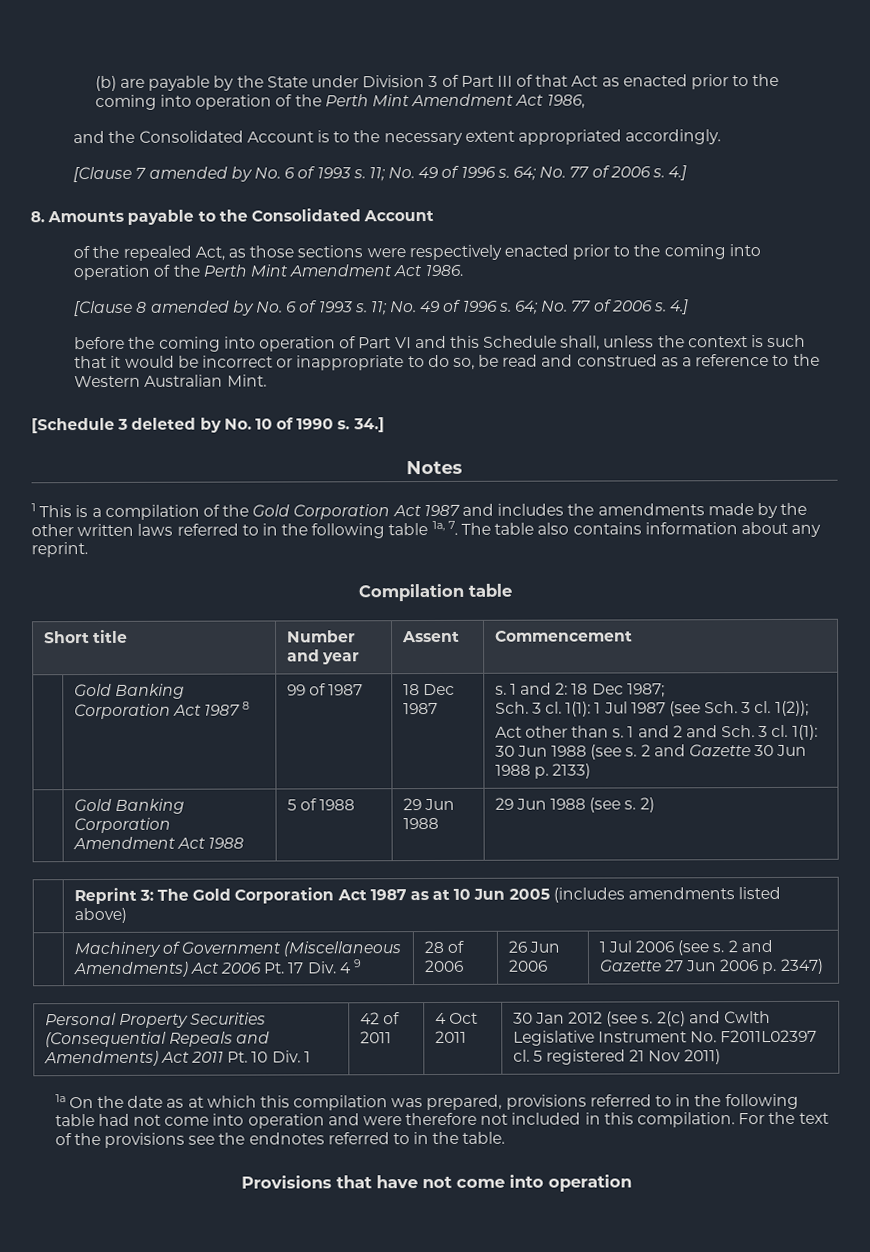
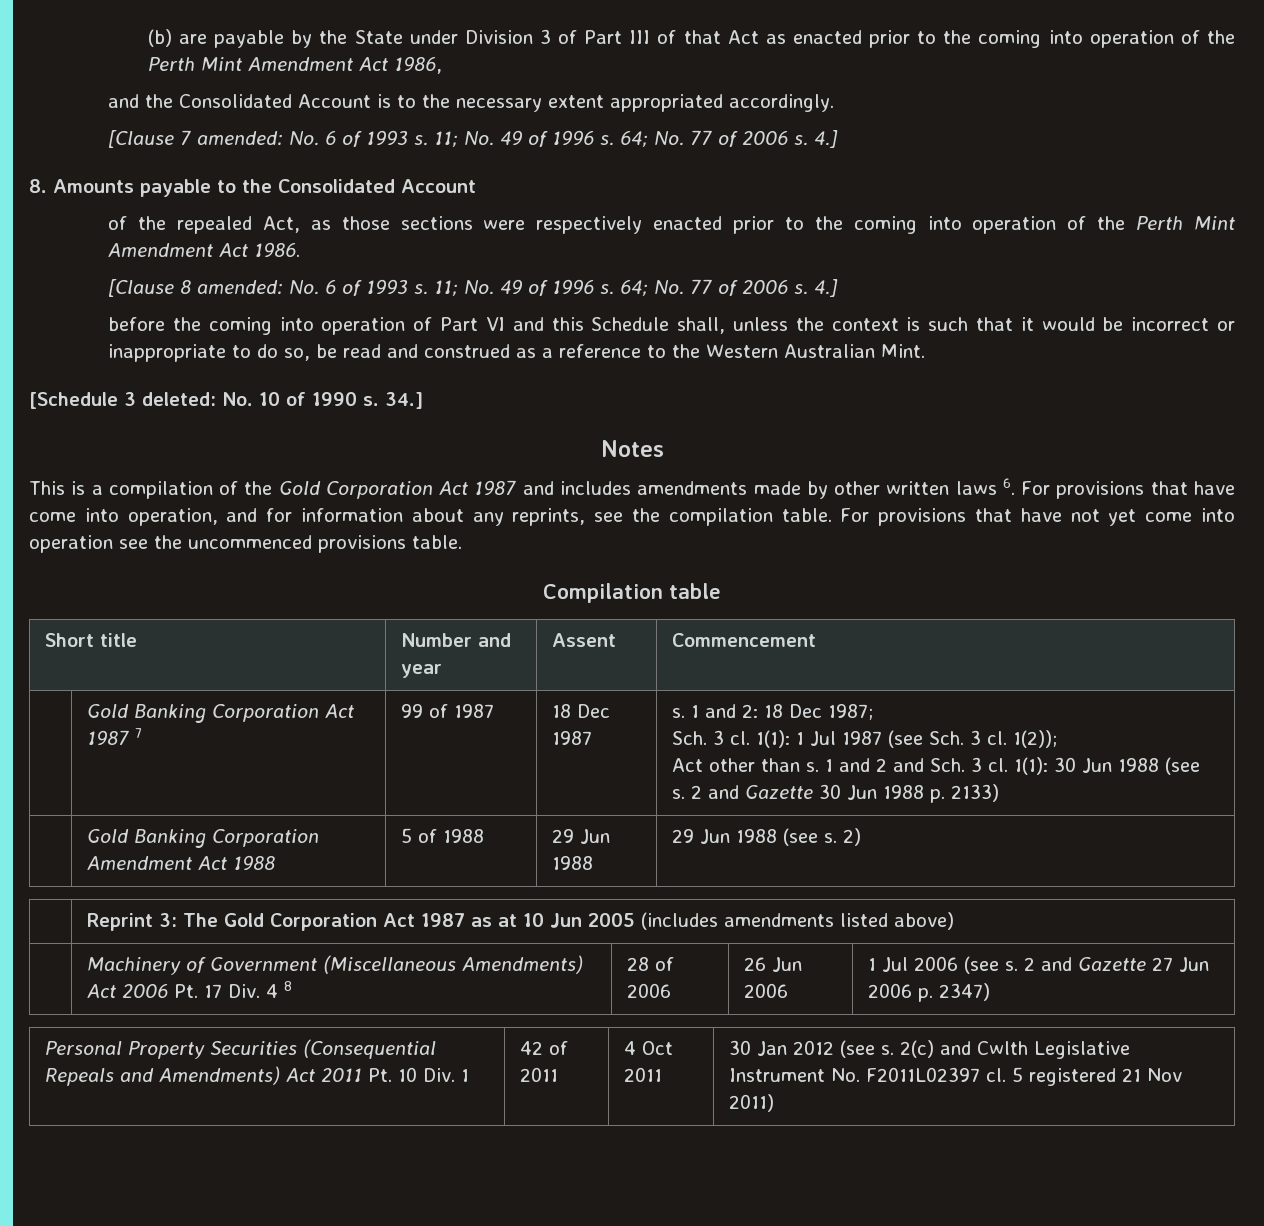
[148,166,253,182] amended by -> [197,131,284,146] amended:
[150,300,255,316] amended by -> [197,280,284,295] amended:
[131,417,222,433] deleted by -> [142,392,216,406] deleted:
[31,503,36,512] 1 -> (664, 448) none
[567,503,595,516] the -> (631, 488) none
[780,502,808,515] the -> (828, 490) none
[176,520,822,539] [31,542,88,558] referred to in the following table 1a, 7. The table also contains information about any reprint. -> [1002,478,1235,499] [29,508,1235,526] [29,535,462,553] 6. For provisions that have come into operation, and for information about any reprints, see the compilation table. For provisions that have not yet come into operation see the uncommenced provisions table.
[242,701,251,710] 8 -> [135,728,143,738] 7
[352,959,362,968] 9 -> [284,981,293,991] 8
[54,1093,799,1111] [54,1111,829,1129] [54,1131,506,1148] [241,1174,632,1192] // 1a On the date as at which this compilation was prepared, provisions referred to in the following table had not come into operation and were therefore not included in this compilation. For the text of the provisions see the endnotes referred to in the table. // Provisions that have not come into operation -> (775, 1103) none

